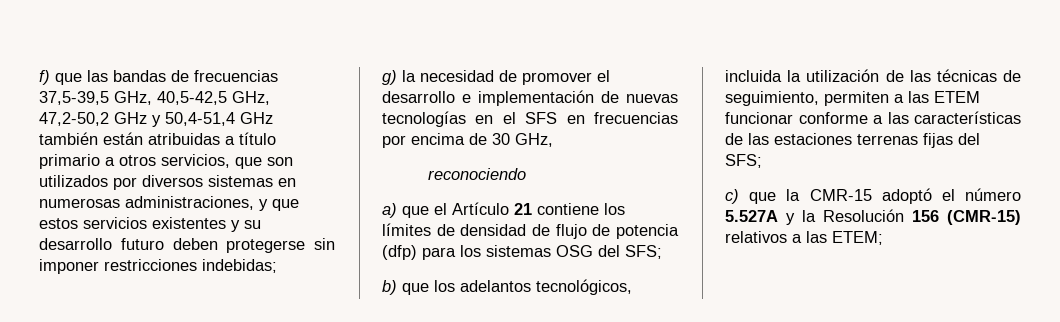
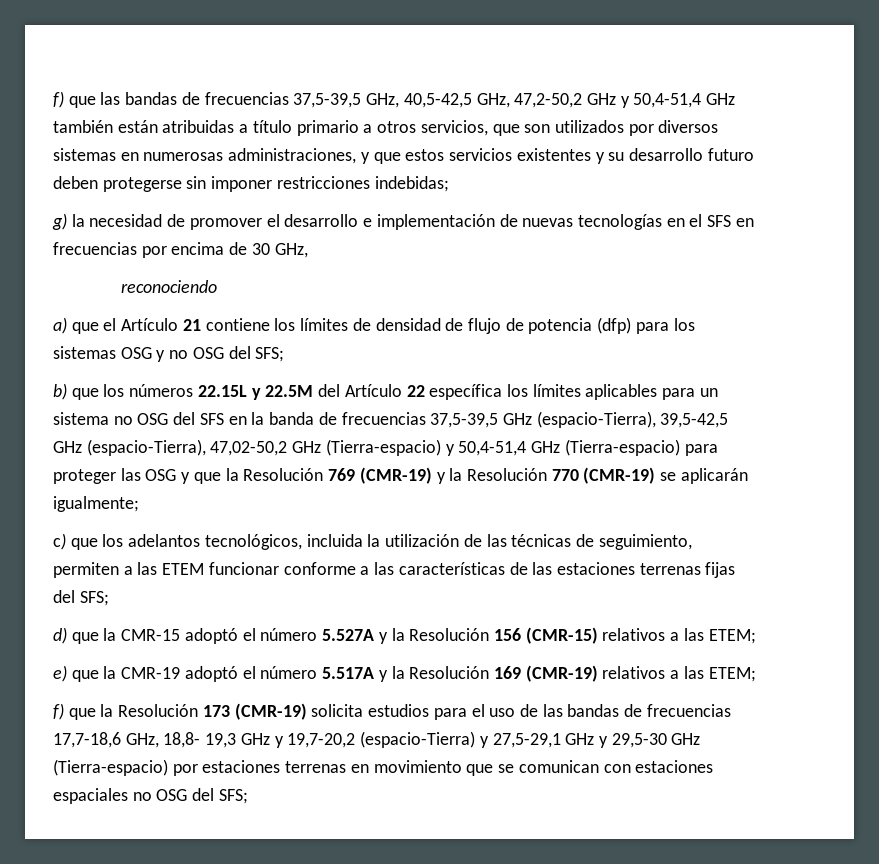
(593, 251) none -> [156,347,224,362] y no OSG
(455, 286) none -> [129,384,718,400] [53,411,729,428] [53,439,718,456] [53,467,748,484] [53,496,139,512] [53,533,124,550] números 22.15L y 22.5M del Artículo 22 específica los límites aplicables para un sistema no OSG del SFS en la banda de frecuencias 37,5-39,5 GHz (espacio-Tierra), 39,5-42,5 GHz (espacio-Tierra), 47,02-50,2 GHz (Tierra-espacio) y 50,4-51,4 GHz (Tierra-espacio) para proteger las OSG y que la Resolución 769 (CMR-19) y la Resolución 770 (CMR-19) se aplicarán igualmente; // c) que los
[725,189,739,204] c) -> [53,627,67,644] d)
(883, 238) none -> [53,665,756,682] [53,703,731,720] [53,731,701,748] [53,759,714,776] [53,788,248,804] // e) que la CMR-19 adoptó el número 5.517A y la Resolución 169 (CMR-19) relativos a las ETEM; // f) que la Resolución 173 (CMR-19) solicita estudios para el uso de las bandas de frecuencias 17,7-18,6 GHz, 18,8- 19,3 GHz y 19,7-20,2 (espacio-Tierra) y 27,5-29,1 GHz y 29,5-30 GHz (Tierra-espacio) por estaciones terrenas en movimiento que se comunican con estaciones espaciales no OSG del SFS;

